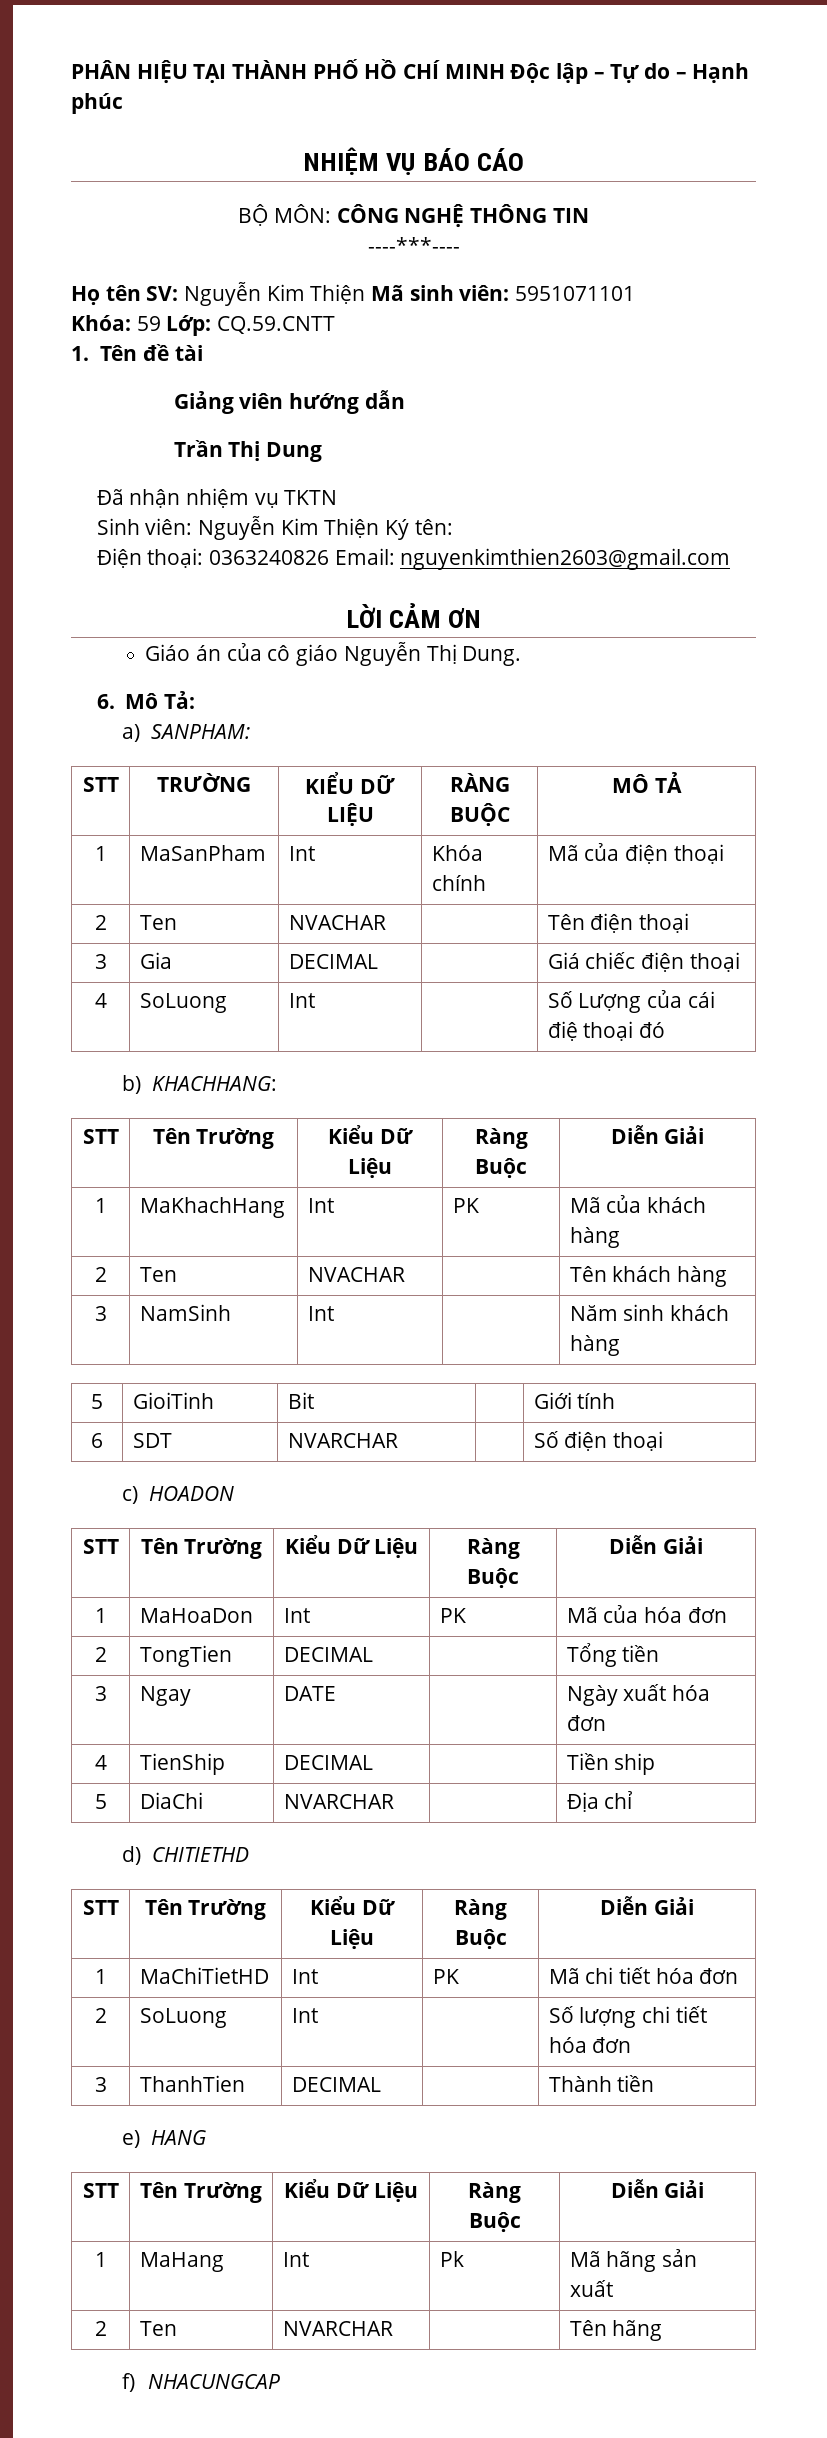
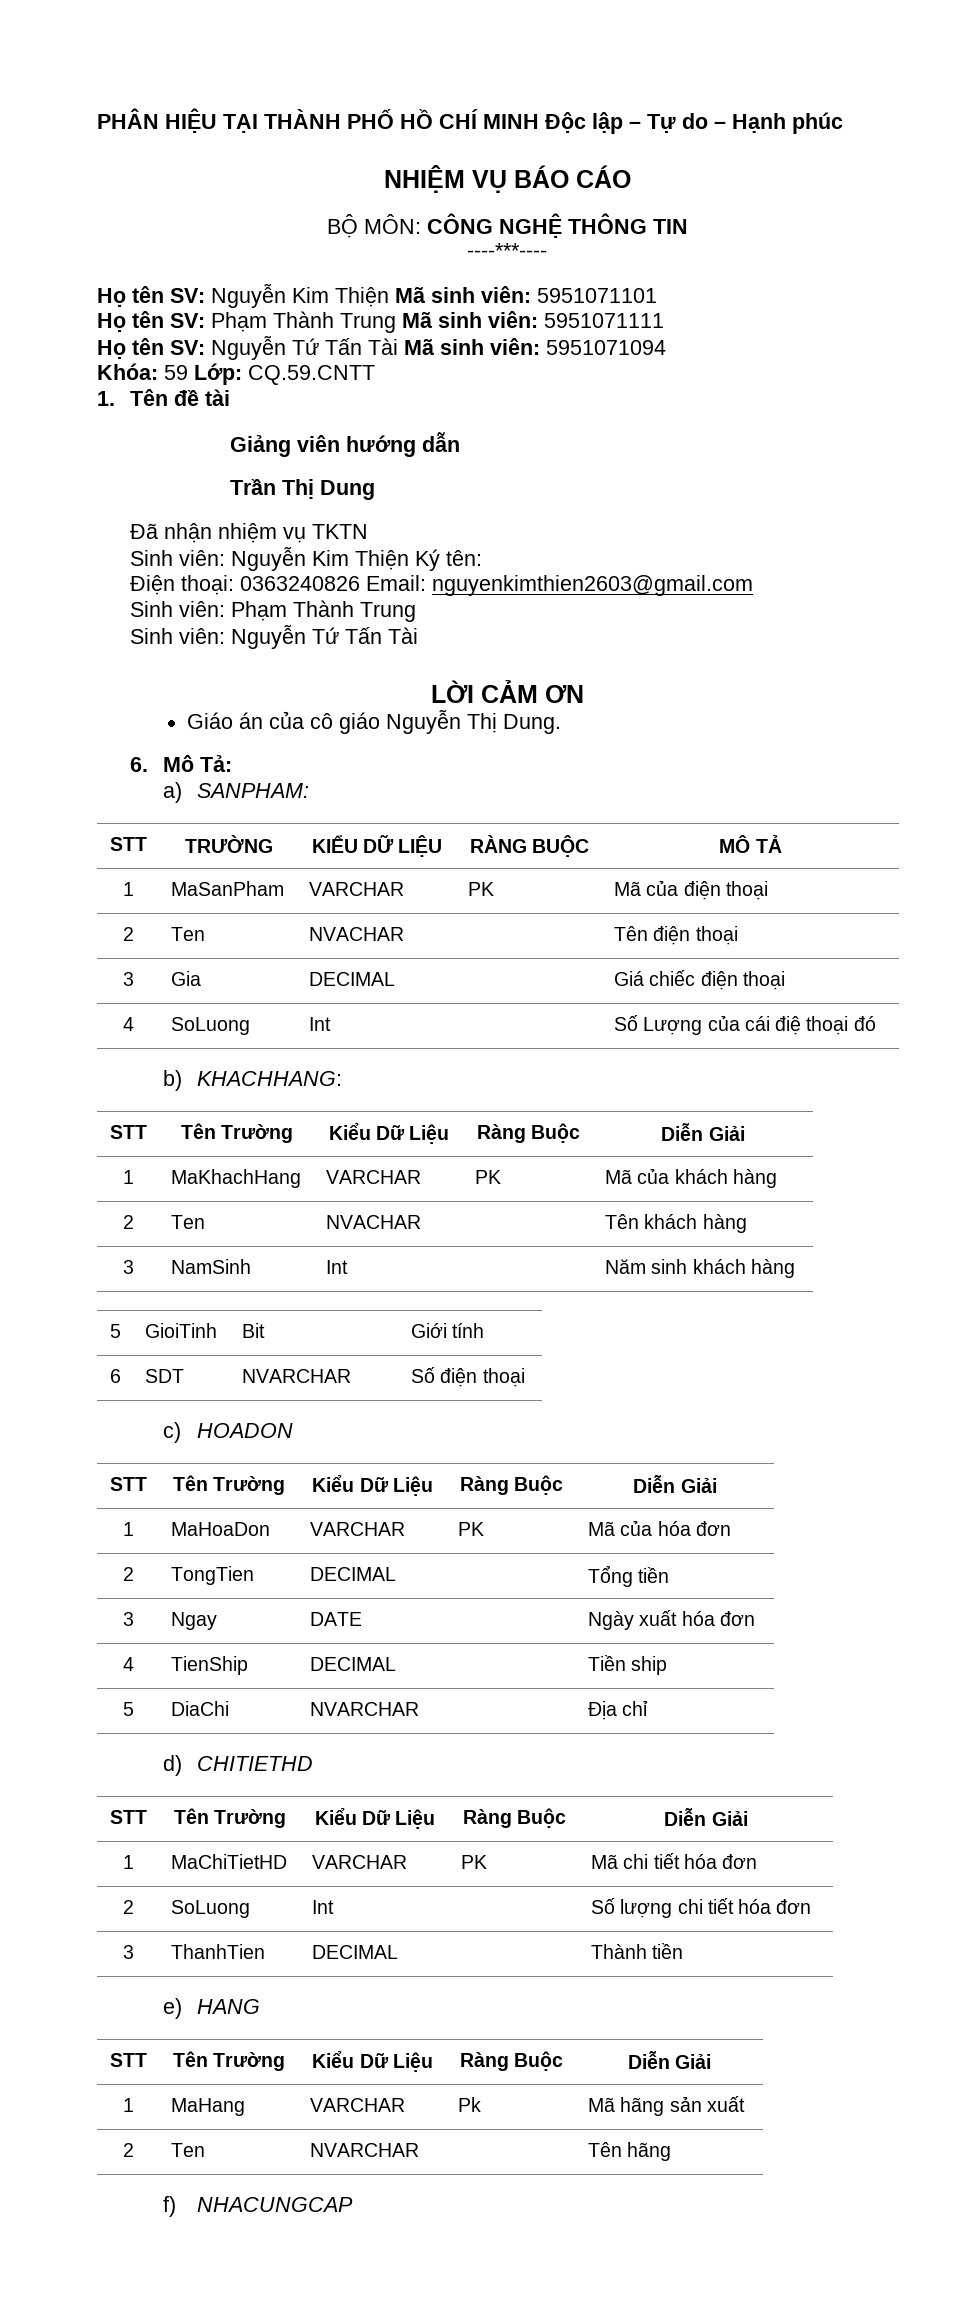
(636, 293) none -> [97,311,664,333] [97,336,666,360] // Họ tên SV: Phạm Thành Trung Mã sinh viên: 5951071111 // Họ tên SV: Nguyễn Tứ Tấn Tài Mã sinh viên: 5951071094
(731, 559) none -> [130,600,417,622] [130,625,419,649] // Sinh viên: Phạm Thành Trung // Sinh viên: Nguyễn Tứ Tấn Tài
[288,846,315,861] [431,845,483,861] [431,875,486,891] Int | Khóa chính -> [309,882,405,896] [468,882,495,896] VARCHAR | PK
[307,1198,334,1213] Int -> [326,1170,422,1184] VARCHAR
[283,1608,310,1623] Int -> [310,1522,406,1536] VARCHAR
[291,1969,318,1984] Int -> [312,1855,408,1869] VARCHAR
[282,2252,309,2267] Int -> [310,2098,406,2112] VARCHAR

